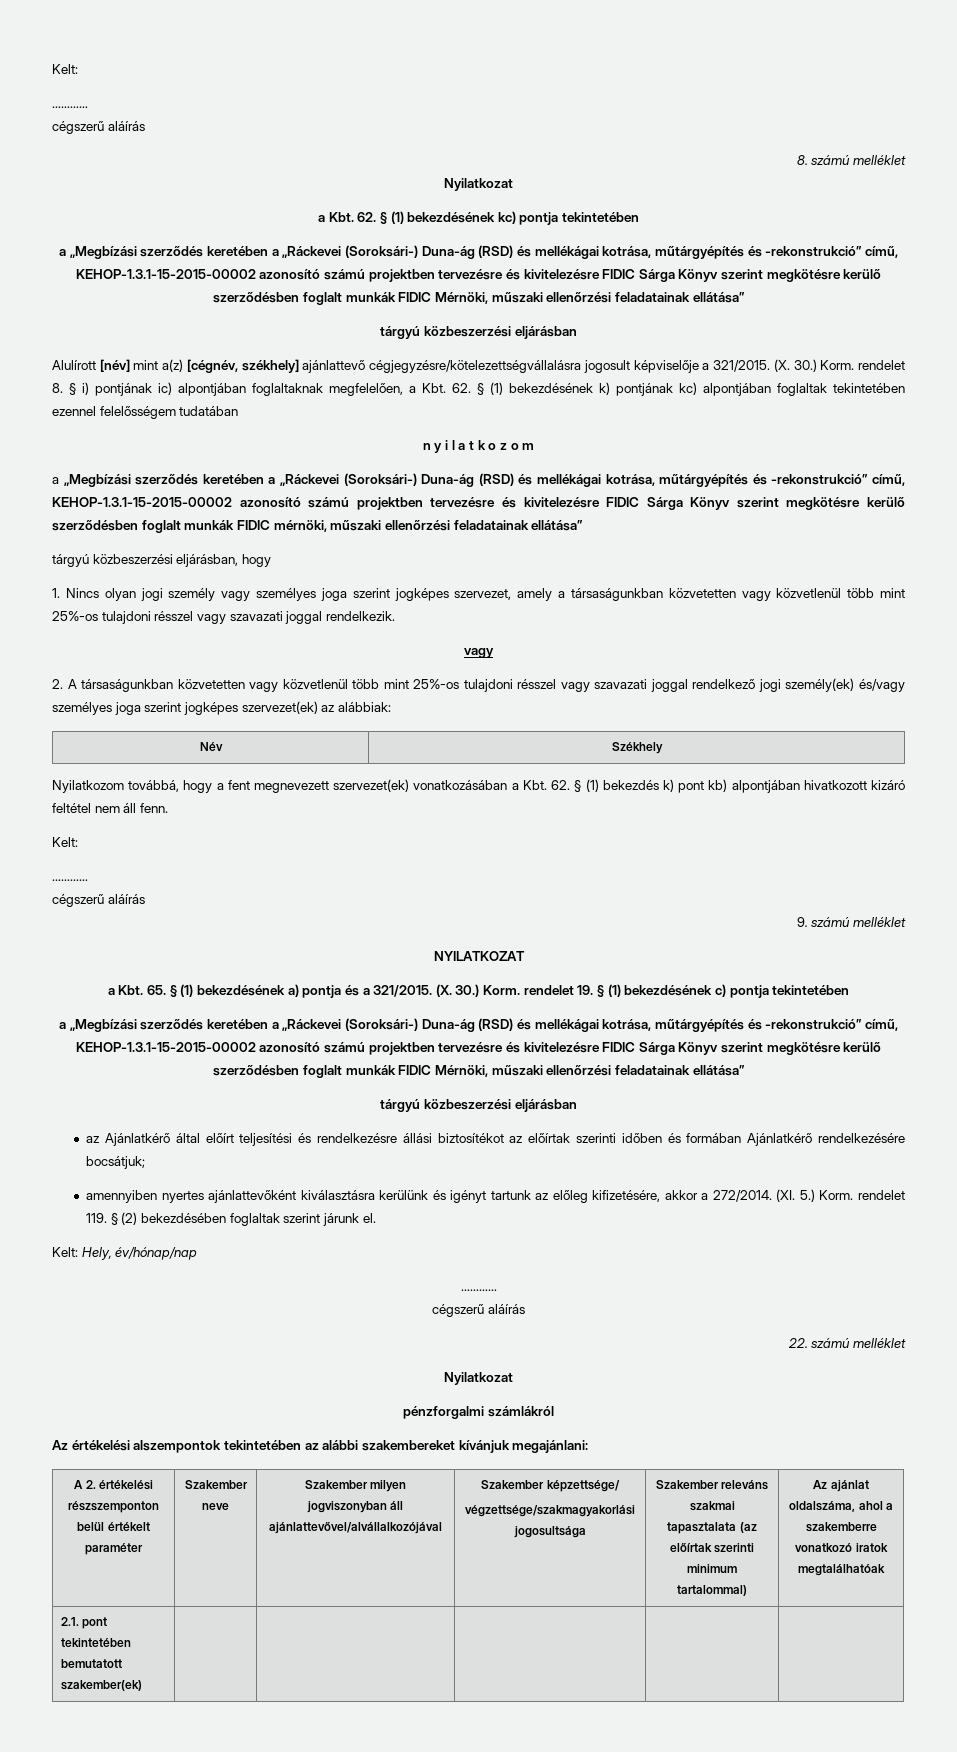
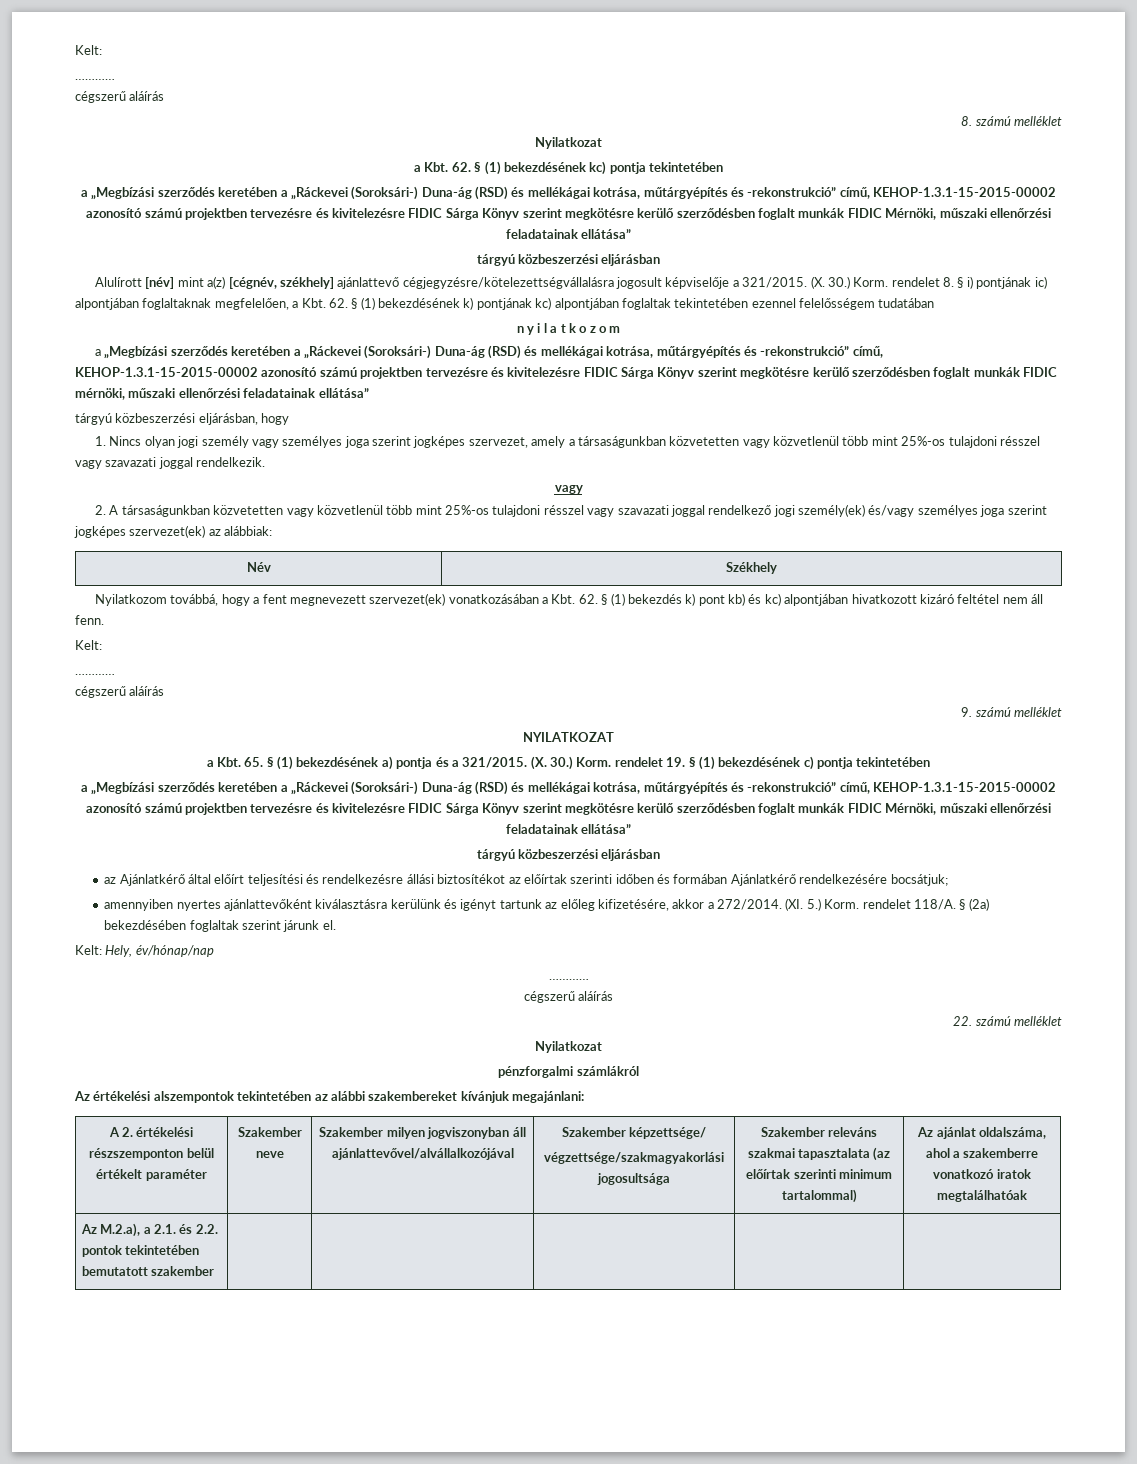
(728, 785) none -> [748,593,781,606] és kc)
[86,1212,138,1225] 119. § (2) -> [913,898,989,911] 118/A. § (2a)
[60,1617,107,1629] 2.1. pont -> [80,1223,218,1237] [81,1245,122,1257] Az M.2.a), a 2.1. és 2.2. pontok
[60,1680,142,1691] szakember(ek) -> [151,1266,215,1276] szakember

